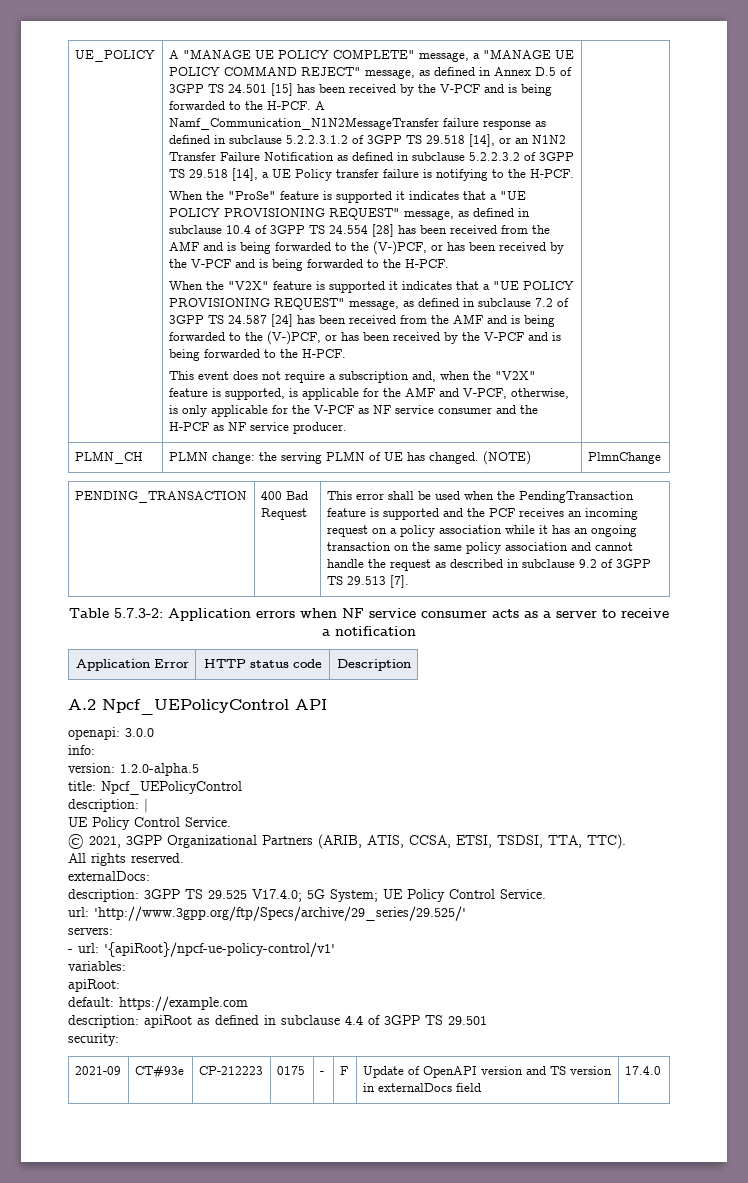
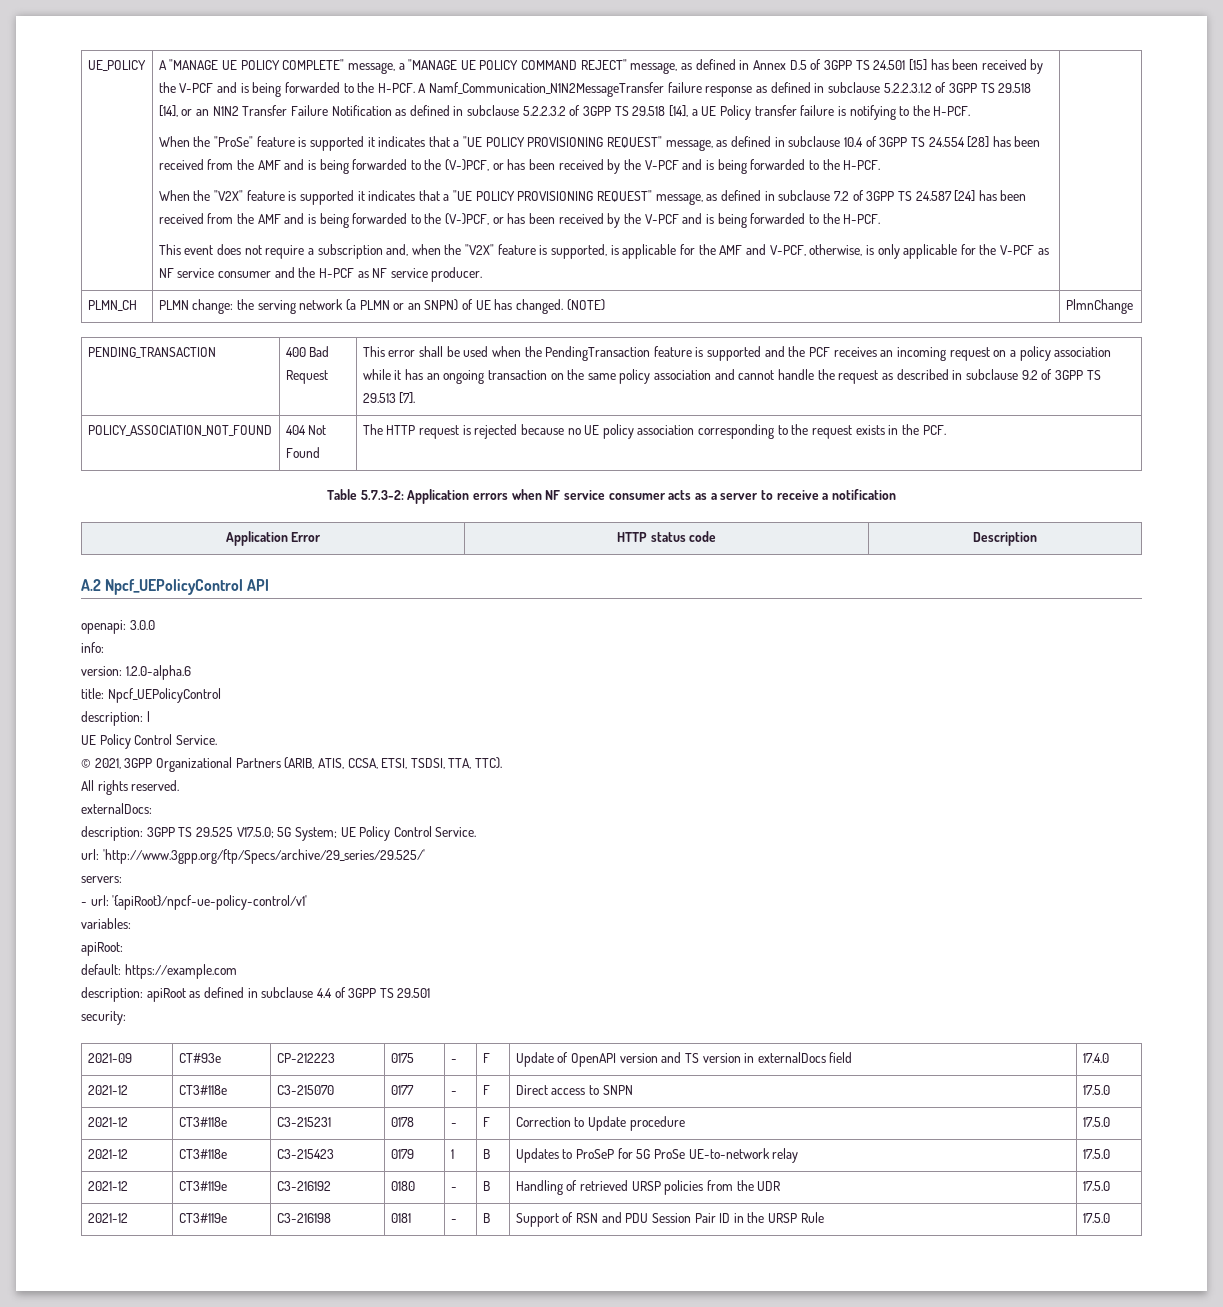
[325,451,365,461] PLMN -> [299,299,459,311] network (a PLMN or an SNPN)
(409, 581) none -> [87,425,272,436] [285,425,327,435] [285,447,320,458] [362,424,946,439] // POLICY_ASSOCIATION_NOT_FOUND | 404 Not Found | The HTTP request is rejected because no UE policy association corresponding to the request exists in the PCF.
[120,763,199,776] 1.2.0-alpha.5 -> [125,665,191,680] 1.2.0-alpha.6
[252,889,302,902] V17.4.0; -> [236,827,274,838] V17.5.0;
(661, 1070) none -> [87,1085,128,1095] [178,1085,227,1095] [276,1085,334,1095] [390,1085,414,1095] [450,1091,457,1095] [482,1085,490,1095] [515,1085,633,1095] [1082,1085,1110,1095] [87,1117,128,1127] [178,1117,227,1127] [276,1117,331,1127] [390,1117,414,1127] [450,1123,457,1127] [482,1117,490,1127] [515,1116,685,1131] [1082,1117,1110,1127] [87,1149,128,1159] [178,1149,227,1159] [276,1149,334,1159] [390,1149,414,1159] [450,1149,454,1159] [482,1149,490,1159] [515,1148,799,1163] [1082,1149,1110,1159] [87,1181,128,1191] [178,1181,227,1191] [276,1181,331,1191] [390,1181,415,1191] [450,1187,457,1191] [482,1181,490,1191] [515,1180,781,1195] [1082,1181,1110,1191] [87,1213,128,1223] [178,1213,227,1223] [276,1213,331,1223] [390,1213,411,1223] [450,1219,457,1223] [482,1213,490,1223] [515,1212,824,1227] [1082,1213,1110,1223] // 2021-12 | CT3#118e | C3-215070 | 0177 | - | F | Direct access to SNPN | 17.5.0 // 2021-12 | CT3#118e | C3-215231 | 0178 | - | F | Correction to Update procedure | 17.5.0 // 2021-12 | CT3#118e | C3-215423 | 0179 | 1 | B | Updates to ProSeP for 5G ProSe UE-to-network relay | 17.5.0 // 2021-12 | CT3#119e | C3-216192 | 0180 | - | B | Handling of retrieved URSP policies from the UDR | 17.5.0 // 2021-12 | CT3#119e | C3-216198 | 0181 | - | B | Support of RSN and PDU Session Pair ID in the URSP Rule | 17.5.0

